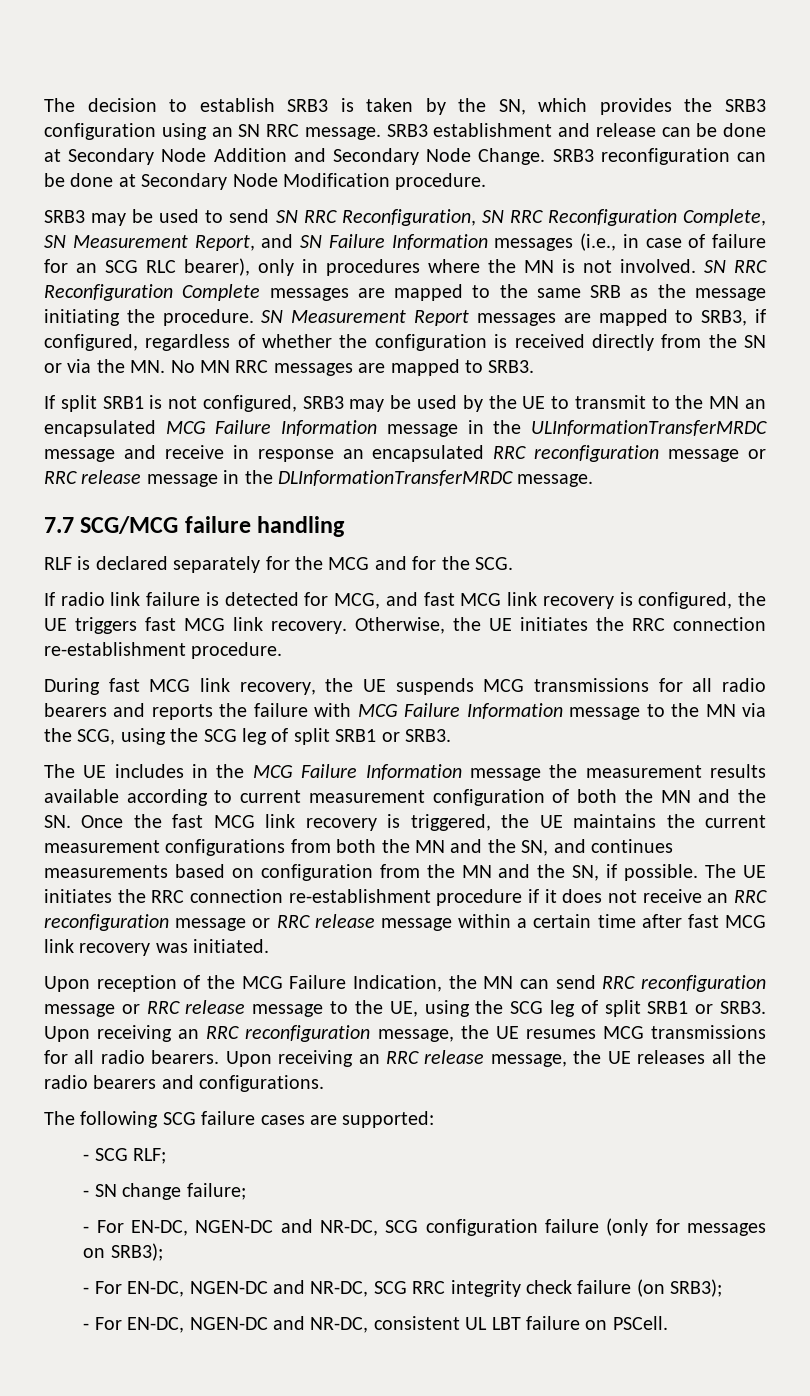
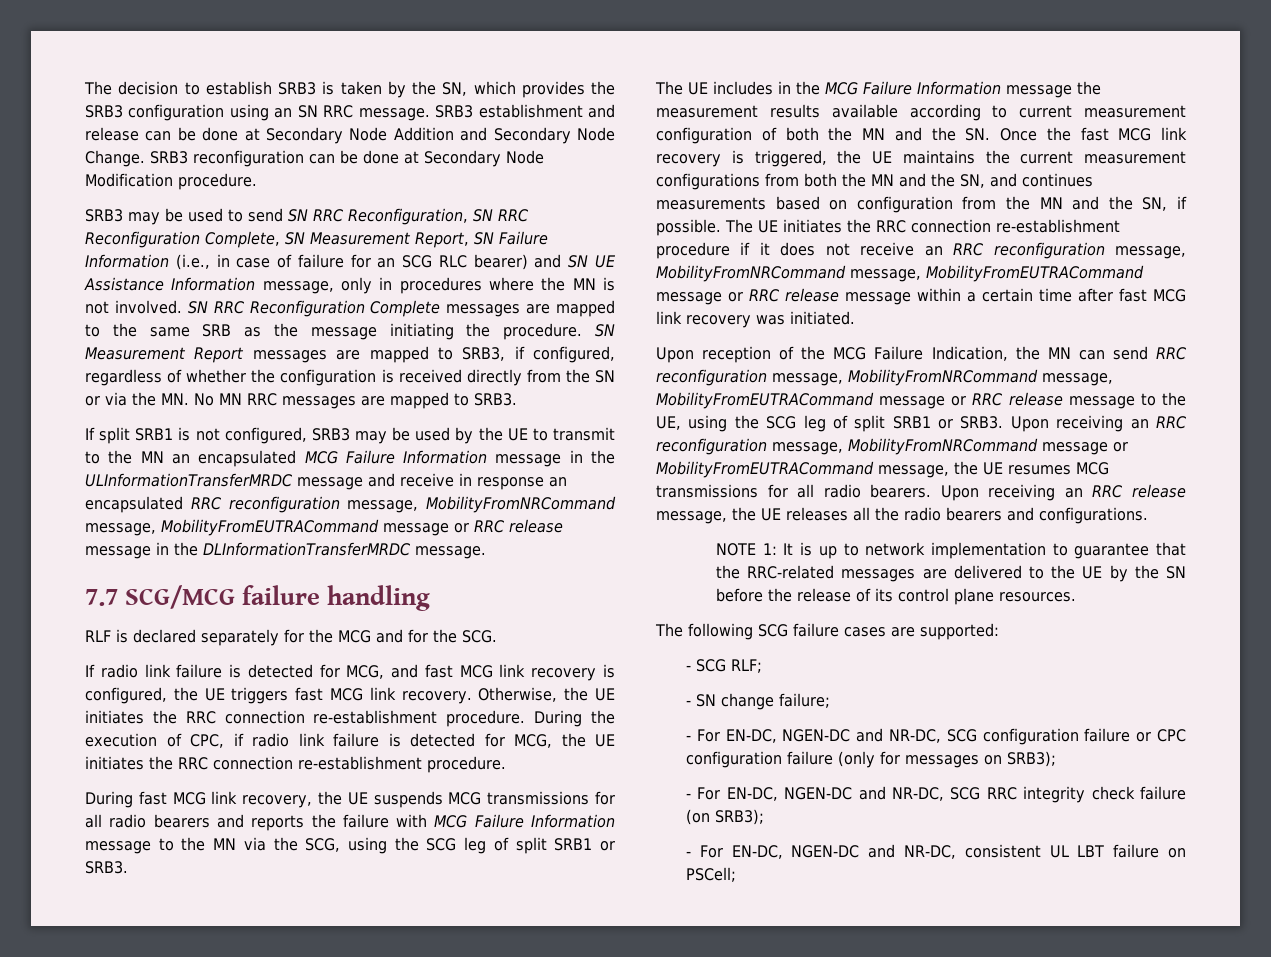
[261,234,294,248] and -> (469, 240) none
[494,238,574,251] messages -> (169, 261) none
[184,258,250,276] bearer), -> [473,254,616,270] [84,277,334,294] bearer) and SN UE Assistance Information message,
(660, 453) none -> [347,496,616,513] [85,519,379,536] message, MobilityFromNRCommand message, MobilityFromEUTRACommand
(283, 650) none -> [534,710,615,727] [85,733,615,748] [85,756,506,773] During the execution of CPC, if radio link failure is detected for MCG, the UE initiates the RRC connection re-establishment procedure.
(169, 922) none -> [1115,246,1186,259] [656,265,1144,282] message, MobilityFromNRCommand message, MobilityFromEUTRACommand
(766, 983) none -> [772,369,1113,386] [656,392,874,409] message, MobilityFromNRCommand message, MobilityFromEUTRACommand
(454, 1035) none -> [848,438,1128,455] [656,461,949,478] MobilityFromNRCommand message or MobilityFromEUTRACommand message,
(325, 1083) none -> [716,542,1186,559] [716,565,1187,582] [716,588,1077,605] // NOTE 1: It is up to network implementation to guarantee that the RRC-related messages are delivered to the UE by the SN before the release of its control plane resources.
(600, 1226) none -> [1136,729,1186,742] [686,751,834,768] or CPC configuration failure
[612,1316,668,1330] PSCell. -> [686,867,737,882] PSCell;

